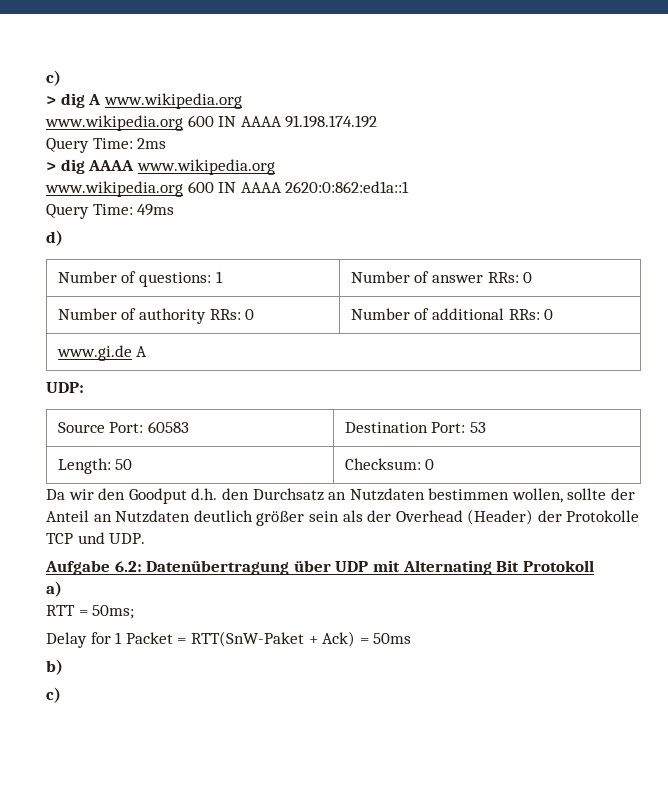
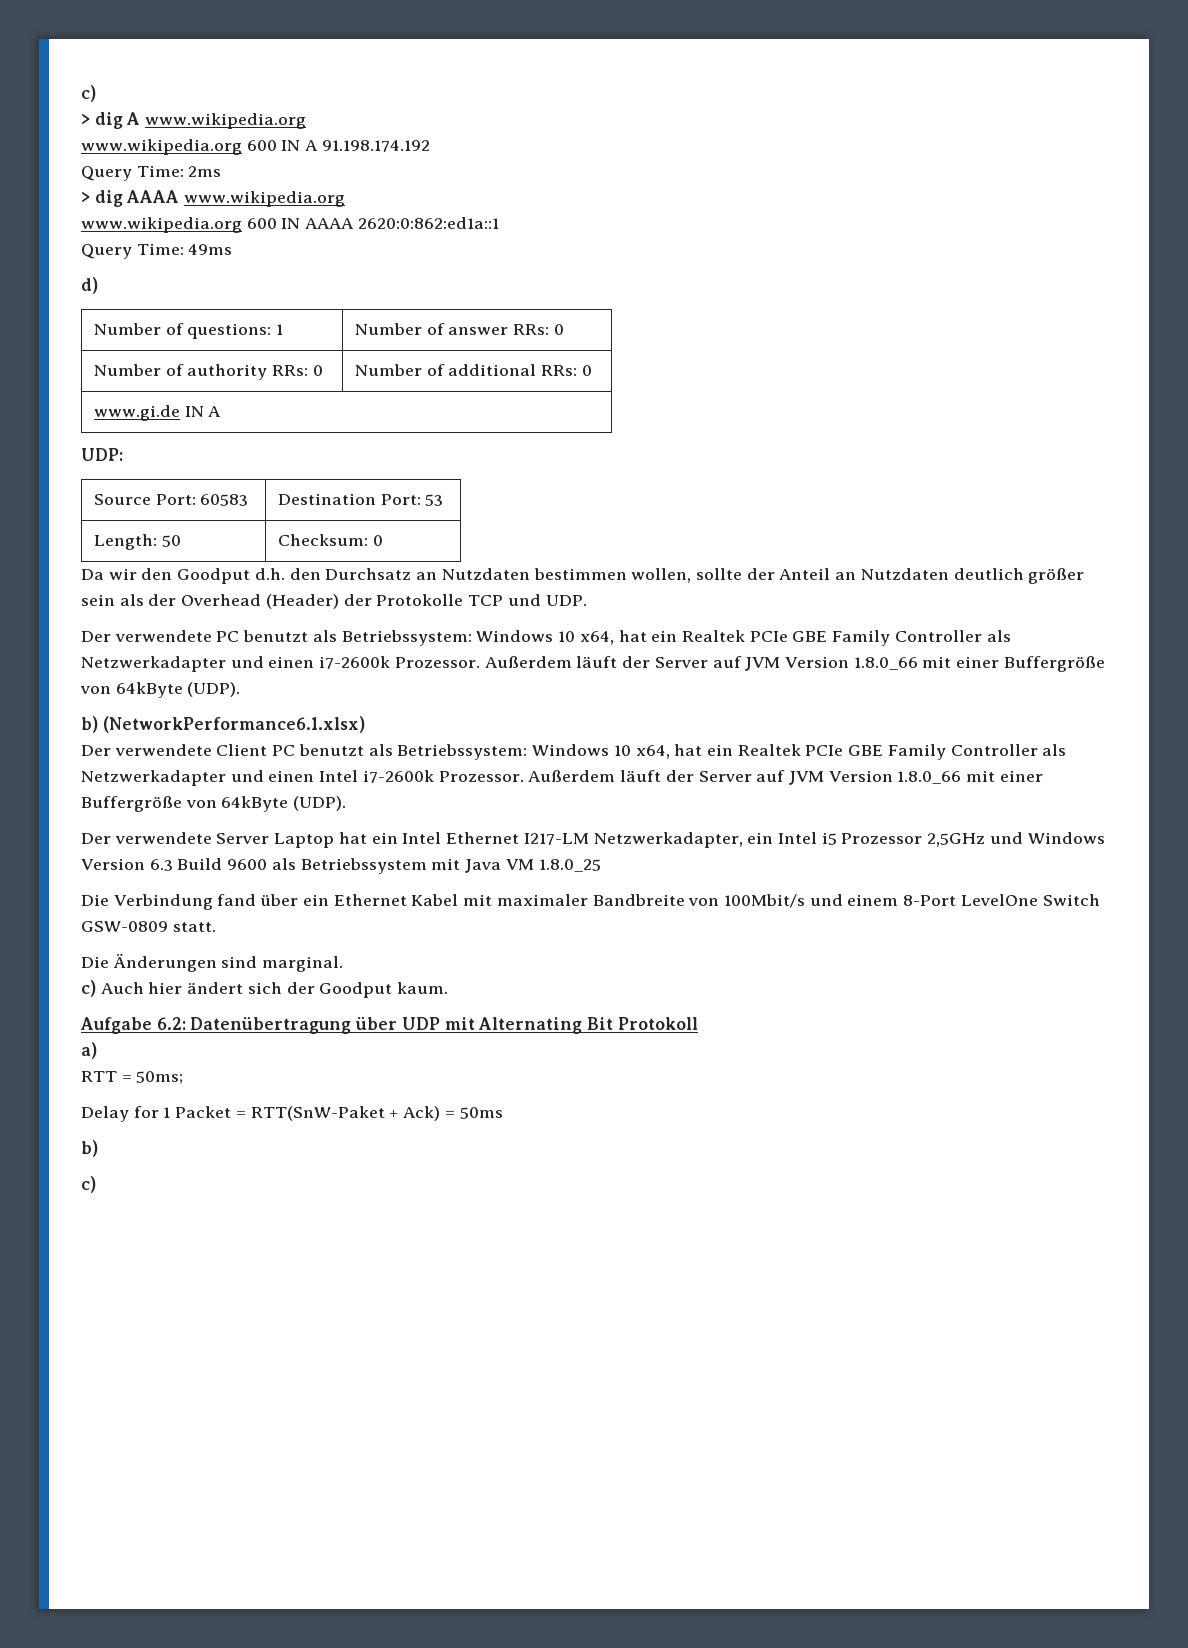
[240,116,282,127] AAAA -> [305,140,319,151] A
(132, 353) none -> [184,406,204,417] IN
(146, 538) none -> [81,630,1011,646] [81,656,1105,672] [80,682,241,698] [81,716,365,733] [81,744,1067,760] [81,770,1043,786] [81,796,347,812] [81,832,1105,848] [81,858,601,874] [81,894,1100,910] [81,921,216,932] [81,953,344,972] [81,980,449,998] // Der verwendete PC benutzt als Betriebssystem: Windows 10 x64, hat ein Realtek PCIe GBE Family Controller als Netzwerkadapter und einen i7-2600k Prozessor. Außerdem läuft der Server auf JVM Version 1.8.0_66 mit einer Buffergröße von 64kByte (UDP). // b) (NetworkPerformance6.1.xlsx) // Der verwendete Client PC benutzt als Betriebssystem: Windows 10 x64, hat ein Realtek PCIe GBE Family Controller als Netzwerkadapter und einen Intel i7-2600k Prozessor. Außerdem läuft der Server auf JVM Version 1.8.0_66 mit einer Buffergröße von 64kByte (UDP). // Der verwendete Server Laptop hat ein Intel Ethernet I217-LM Netzwerkadapter, ein Intel i5 Prozessor 2,5GHz und Windows Version 6.3 Build 9600 als Betriebssystem mit Java VM 1.8.0_25 // Die Verbindung fand über ein Ethernet Kabel mit maximaler Bandbreite von 100Mbit/s und einem 8-Port LevelOne Switch GSW-0809 statt. // Die Änderungen sind marginal. // c) Auch hier ändert sich der Goodput kaum.

